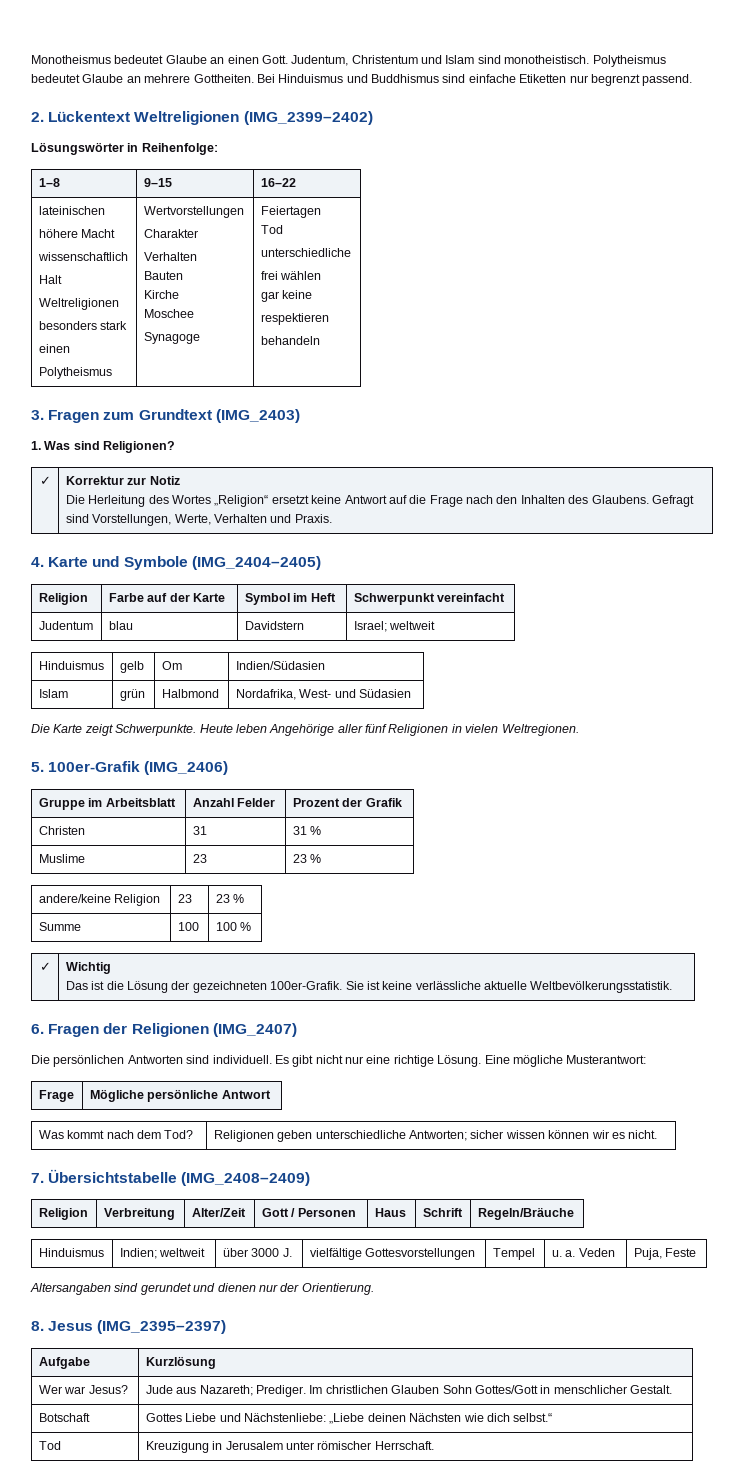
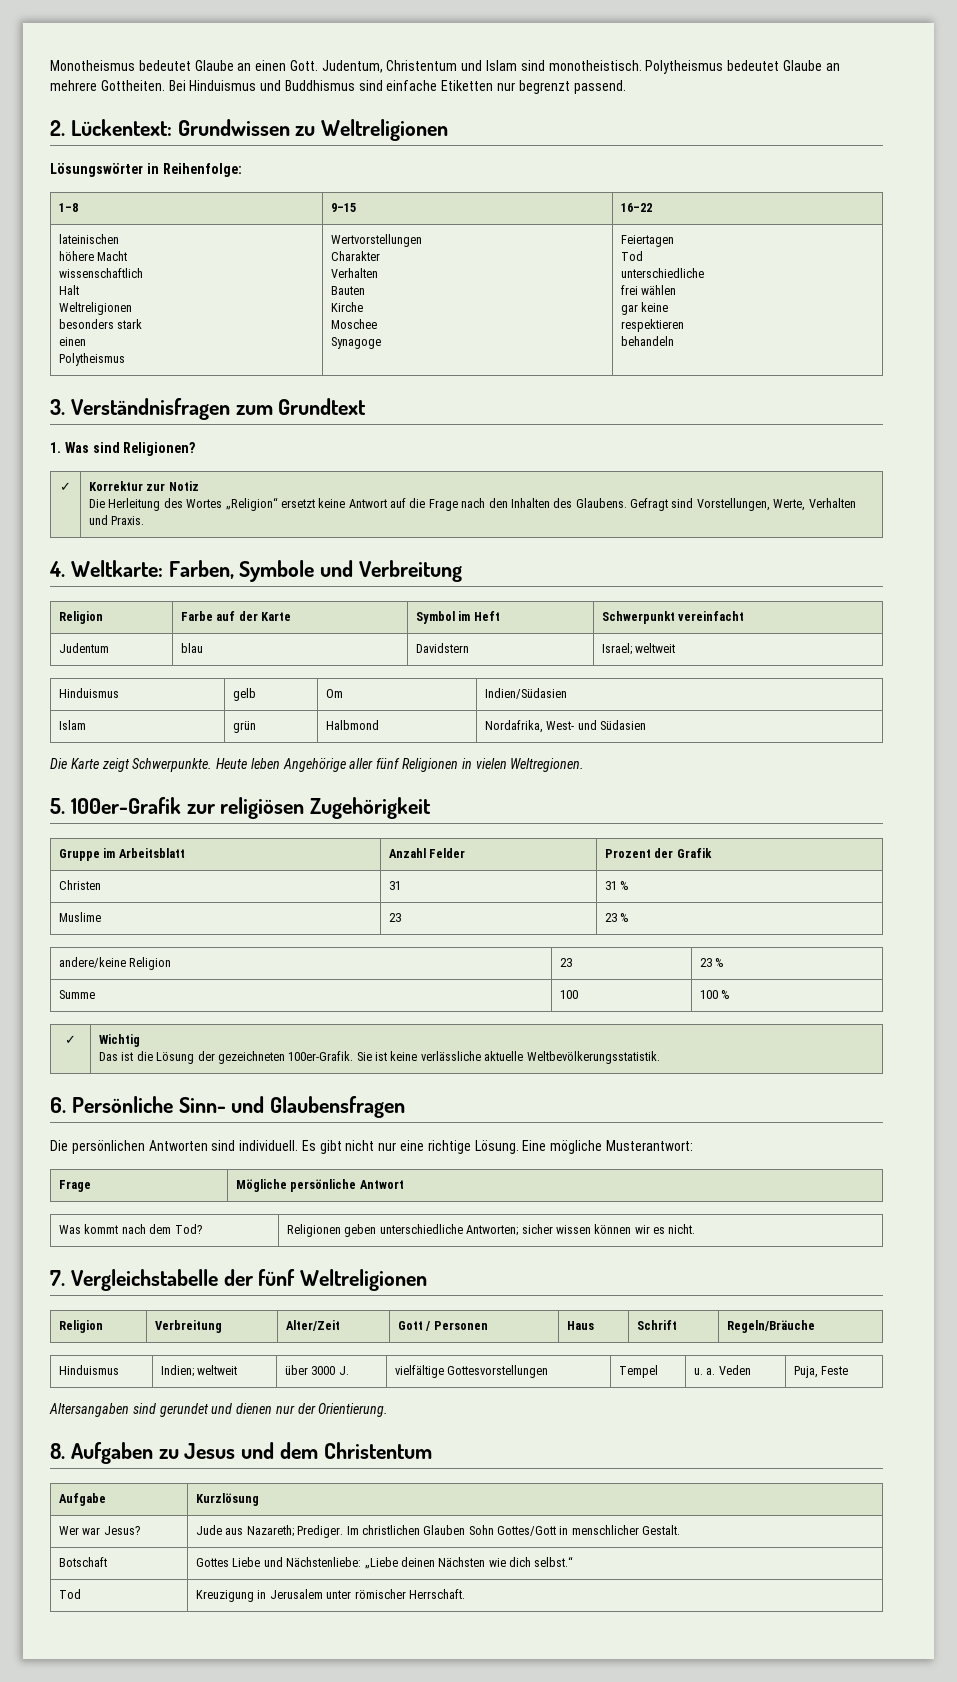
[48,111,373,125] Lückentext Weltreligionen (IMG_2399–2402) -> [70,119,449,141] Lückentext: Grundwissen zu Weltreligionen
[48,410,100,423] Fragen -> [70,398,230,420] Verständnisfragen
[215,409,300,423] (IMG_2403) -> (367, 406) none
[48,556,321,570] Karte und Symbole (IMG_2404–2405) -> [70,560,462,582] Weltkarte: Farben, Symbole und Verbreitung
[144,761,229,775] (IMG_2406) -> [186,797,432,819] zur religiösen Zugehörigkeit
[48,1023,297,1037] Fragen der Religionen (IMG_2407) -> [71,1096,406,1118] Persönliche Sinn- und Glaubensfragen
[48,1169,311,1186] Übersichtstabelle (IMG_2408–2409) -> [70,1269,428,1291] Vergleichstabelle der fünf Weltreligionen
[48,1320,227,1334] Jesus (IMG_2395–2397) -> [70,1442,432,1464] Aufgaben zu Jesus und dem Christentum

